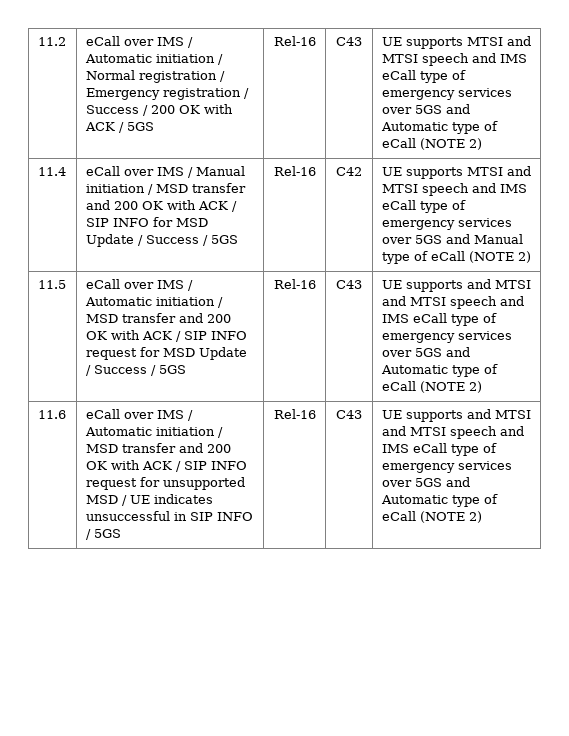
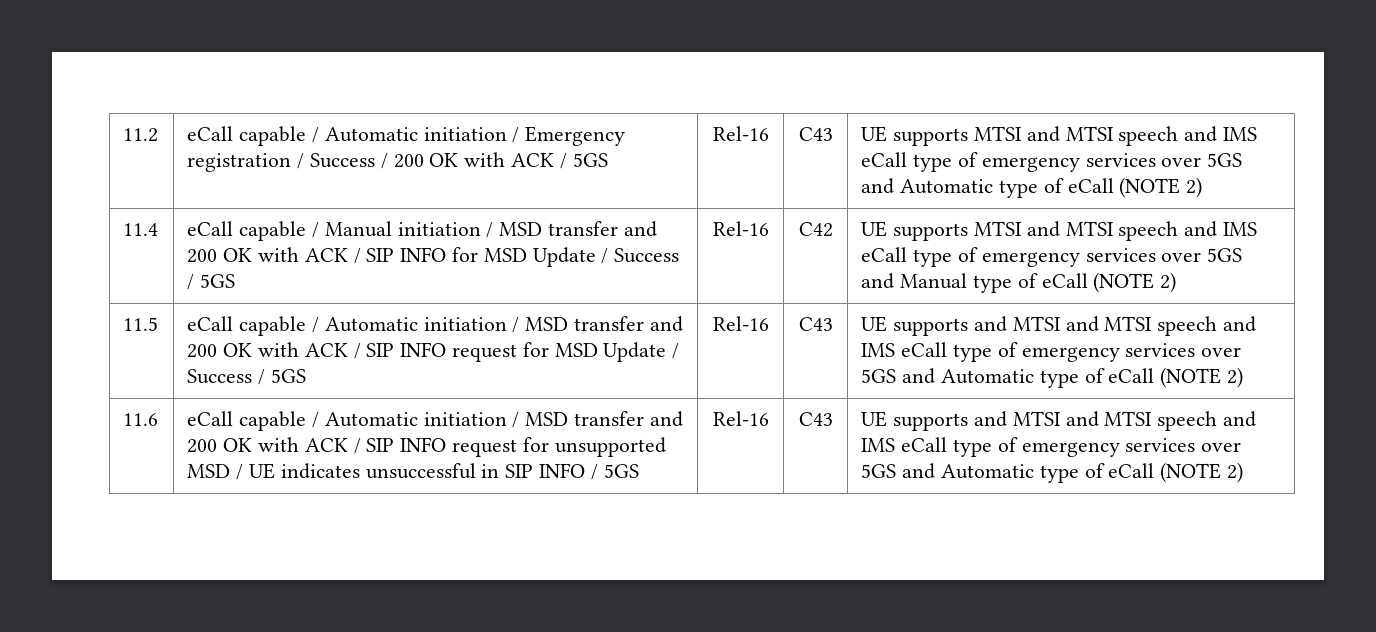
[123,37,193,48] [84,54,223,65] [85,70,225,83] over IMS / Automatic initiation / Normal registration / -> [239,126,520,146] capable / Automatic initiation /
[123,167,184,176] over IMS -> [239,221,307,241] capable
[123,280,184,289] over IMS -> [239,316,307,336] capable
[123,410,184,419] over IMS -> [239,411,307,431] capable

